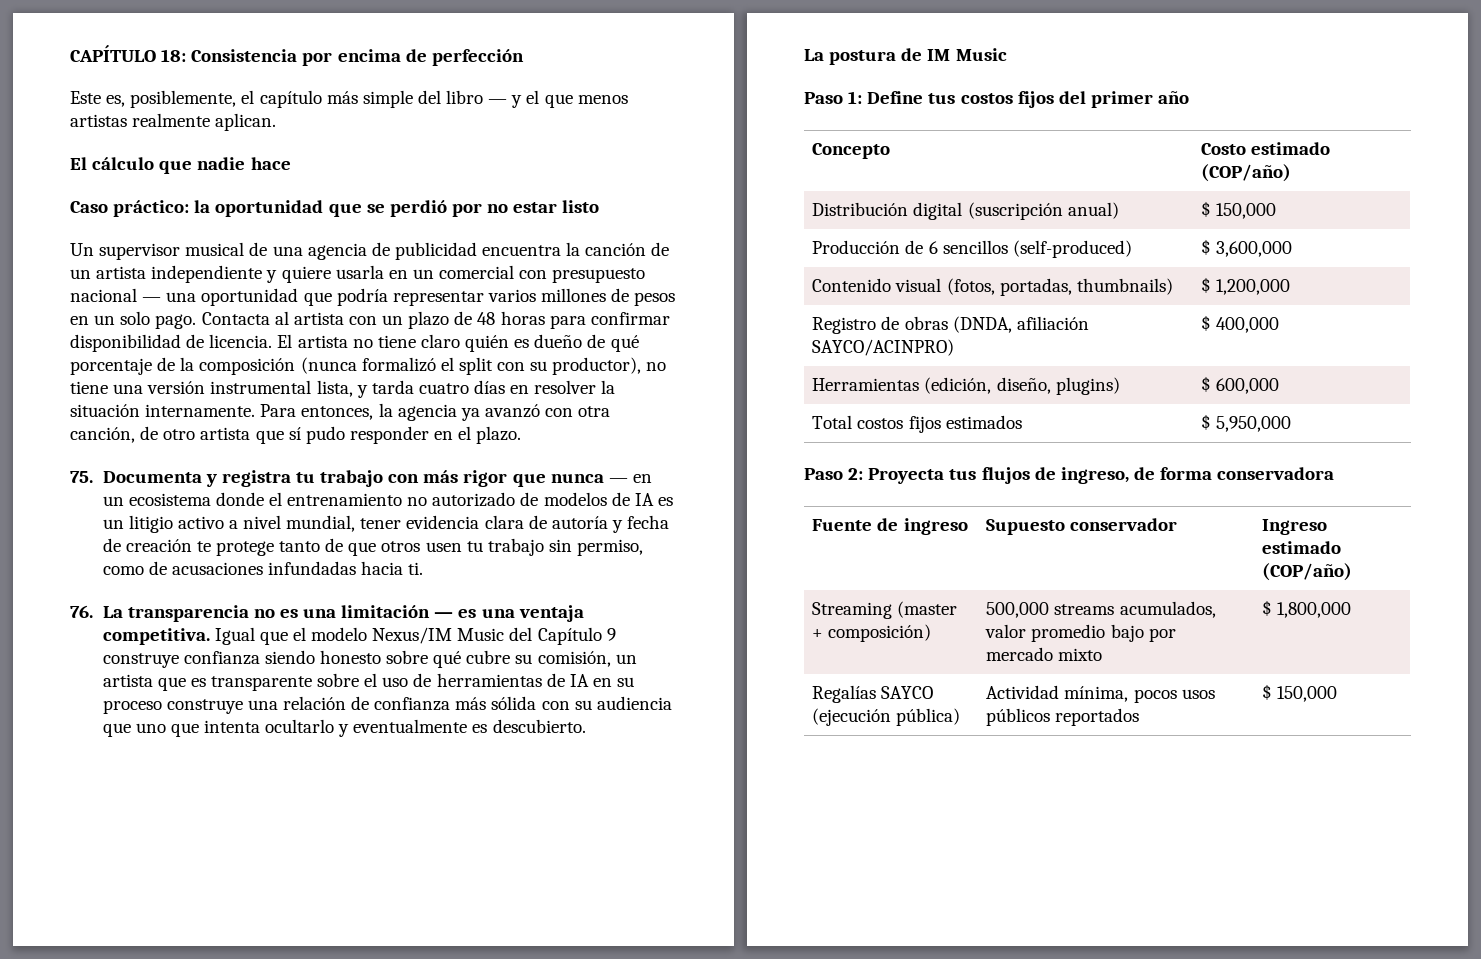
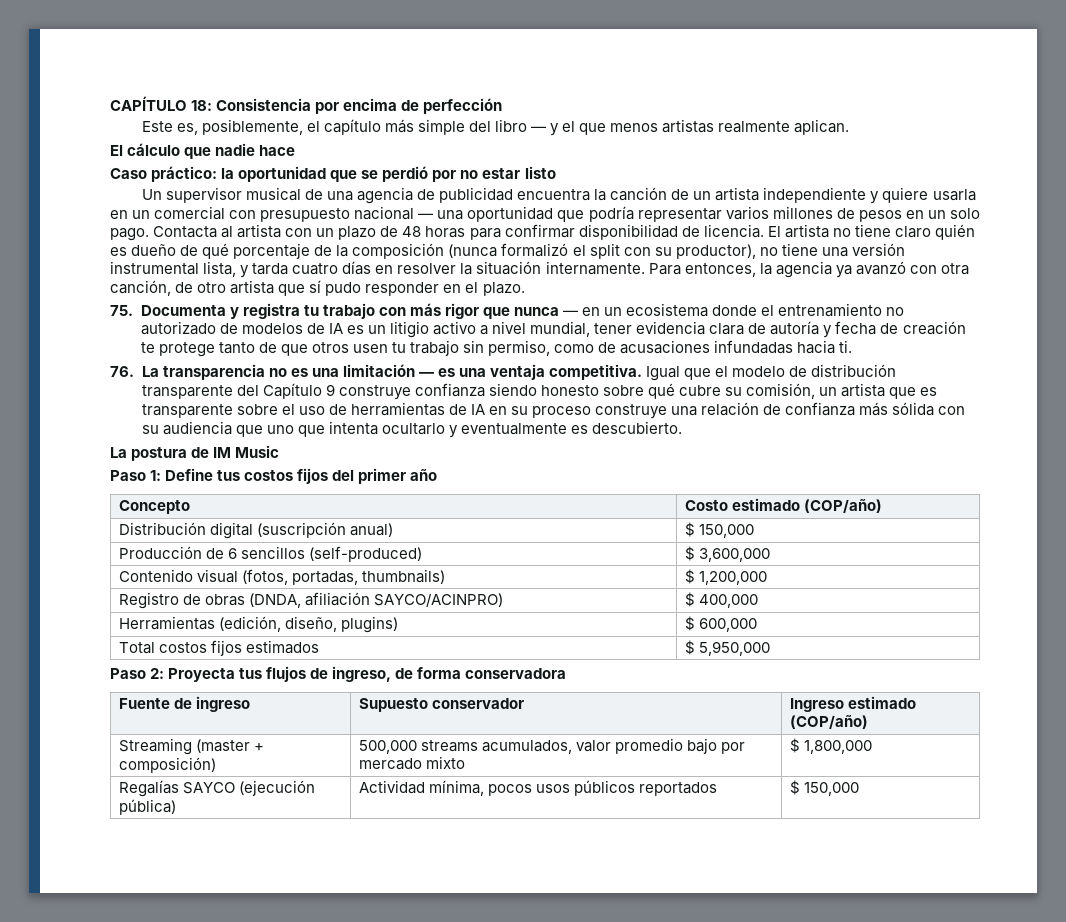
[372,627,505,644] Nexus/IM Music -> [789,364,897,377] [141,385,233,399] de distribución transparente

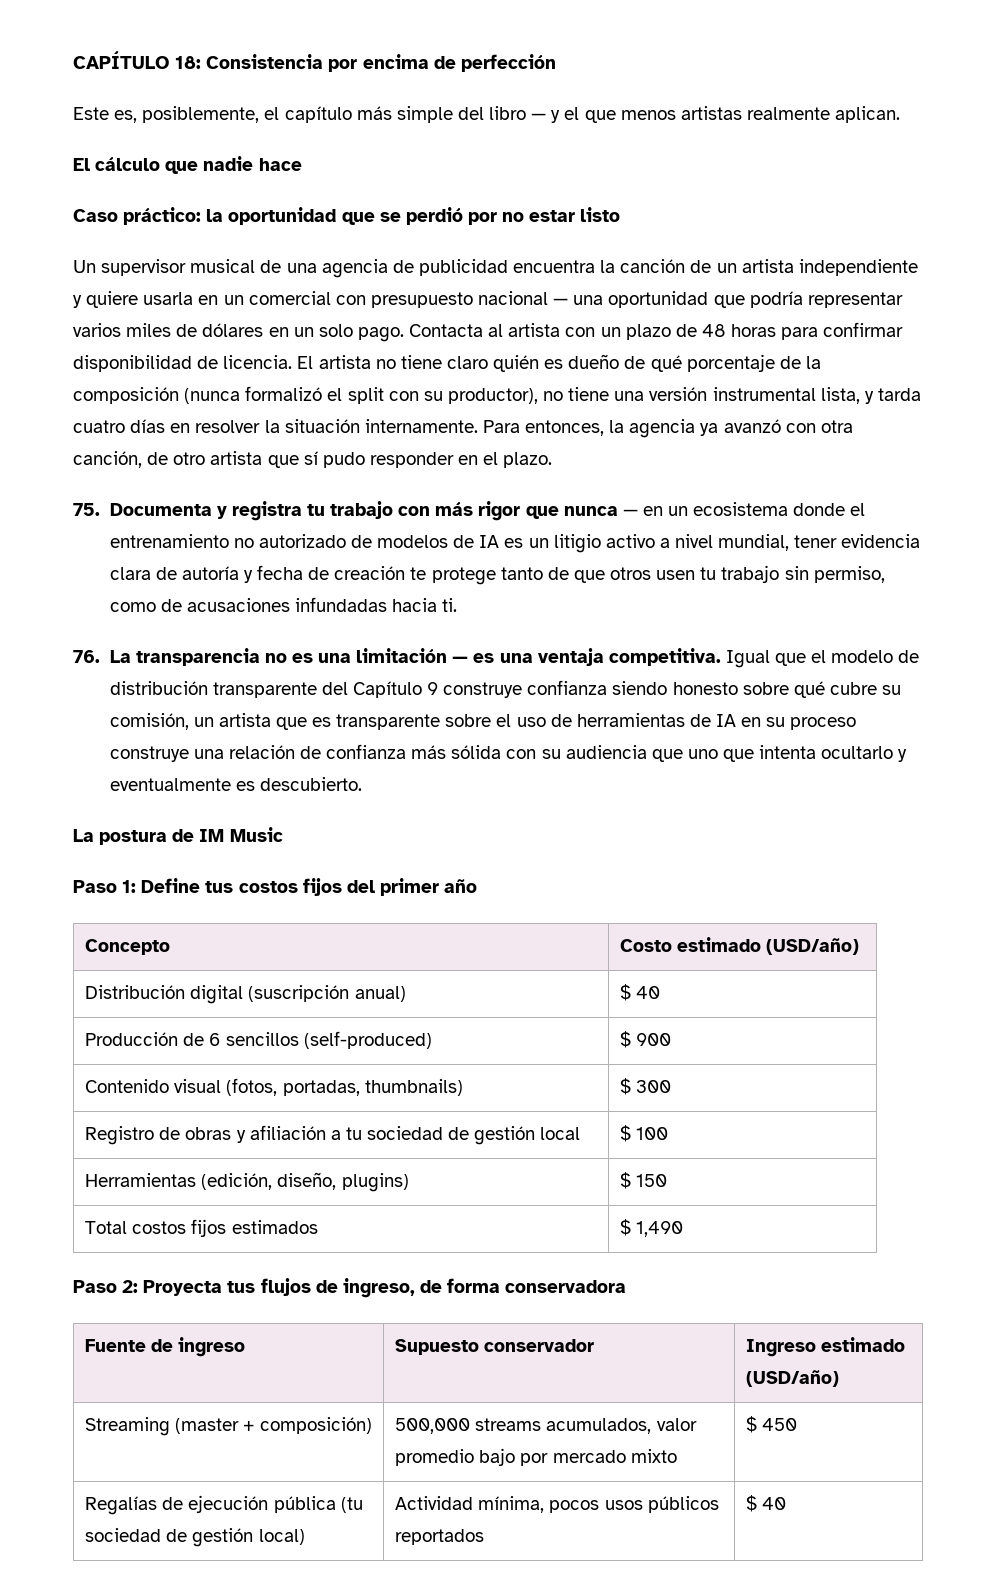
[772,206,902,222] millones de pesos -> [126,323,264,337] miles de dólares
[804,499,883,513] (COP/año) -> [766,938,860,955] (USD/año)
[698,524,754,538] 150,000 -> [636,986,661,999] 40
[698,548,770,562] 3,600,000 -> [636,1033,672,1046] 900
[698,571,767,585] 1,200,000 -> [636,1080,672,1093] 300
[249,592,504,608] [684,592,758,608] (DNDA, afiliación SAYCO/ACINPRO) | $ 400,000 -> [236,1125,581,1145] [620,1125,669,1142] y afiliación a tu sociedad de gestión local | $ 100
[698,618,757,632] 600,000 -> [636,1174,668,1187] 150
[698,641,770,656] 5,950,000 -> [636,1221,684,1237] 1,490
[789,715,868,729] (COP/año) -> [746,1370,840,1387] (USD/año)
[803,740,872,754] 1,800,000 -> [762,1418,798,1431] 450
[182,780,316,796] [118,799,176,815] SAYCO (ejecución pública) -> [162,1495,363,1513] [85,1528,305,1547] de ejecución pública (tu sociedad de gestión local)
[803,782,859,796] 150,000 -> [762,1497,787,1510] 40

